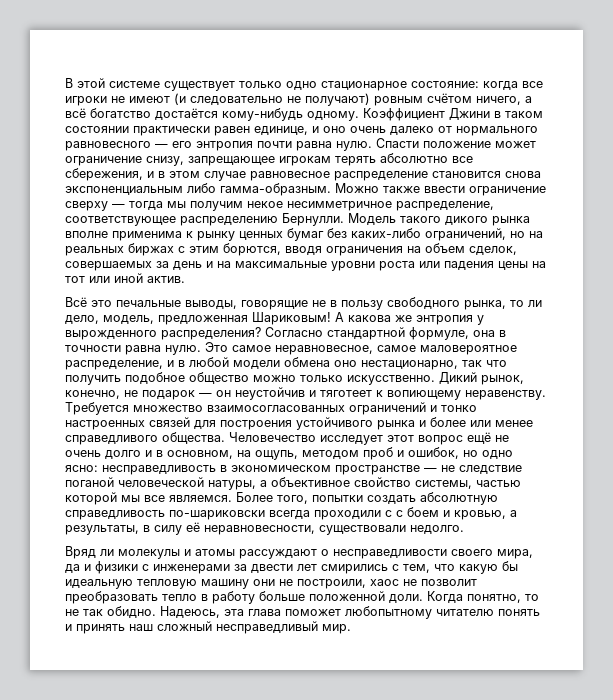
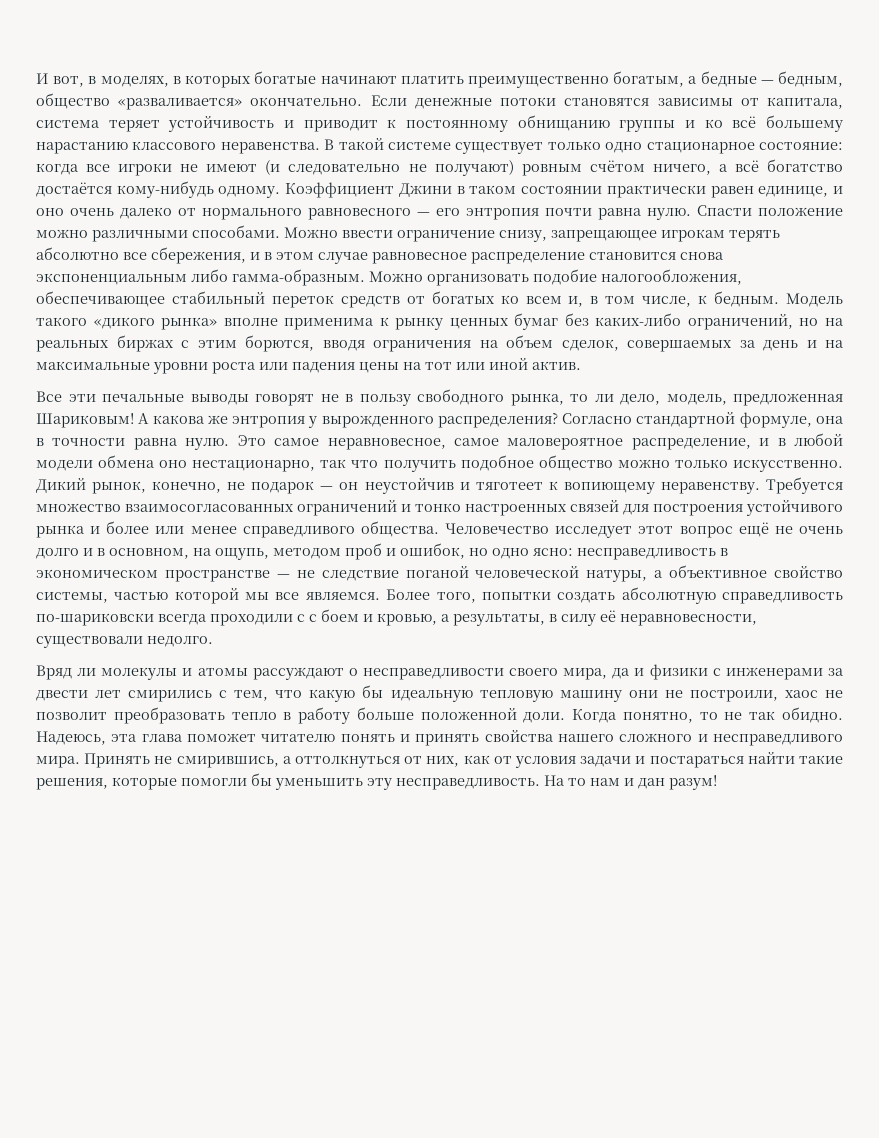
[65,78,105,88] В этой -> [36,71,843,88] [36,93,843,110] [36,115,843,132] [36,138,384,154] И вот, в моделях, в которых богатые начинают платить преимущественно богатым, а бедные — бедным, общество «разваливается» окончательно. Если денежные потоки становятся зависимы от капитала, система теряет устойчивость и приводит к постоянному обнищанию группы и ко всё большему нарастанию классового неравенства. В такой
[495,141,536,148] может -> [36,225,393,242] можно различными способами. Можно ввести
[383,186,546,196] [65,201,494,211] [65,213,530,226] также ввести ограничение сверху — тогда мы получим некое несимметричное распределение, соответствующее распределению Бернулли. Модель такого дикого рынка -> [427,269,742,286] [36,291,844,308] [36,317,218,330] организовать подобие налогообложения, обеспечивающее стабильный переток средств от богатых ко всем и, в том числе, к бедным. Модель такого «дикого рынка»
[65,297,308,310] Всё это печальные выводы, говорящие -> [36,391,314,406] Все эти печальные выводы говорят
[345,606,432,619] любопытному -> (256, 737) none
[129,621,351,634] наш сложный несправедливый мир. -> [484,730,844,746] [36,752,844,768] [36,773,717,790] свойства нашего сложного и несправедливого мира. Принять не смирившись, а оттолкнуться от них, как от условия задачи и постараться найти такие решения, которые помогли бы уменьшить эту несправедливость. На то нам и дан разум!

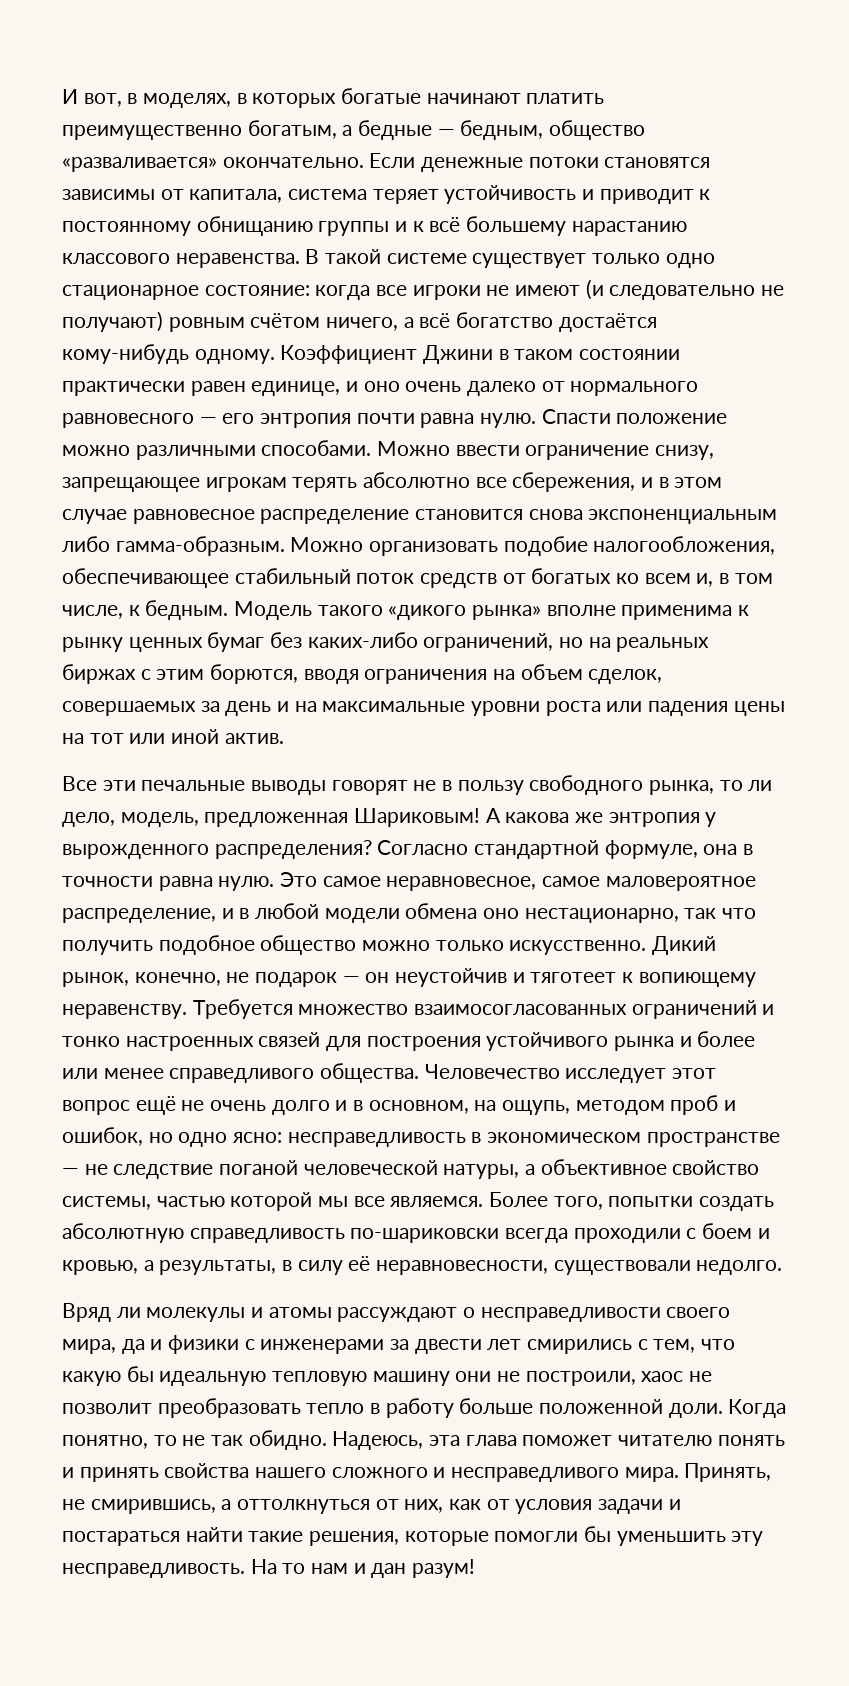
[704,119,723,128] ко -> [412,221,424,232] к
[271,295,334,308] переток -> [356,573,415,584] поток
[309,614,317,622] с -> (697, 1233) none
[84,753,151,768] Принять -> [684,1463,772,1482] Принять,

